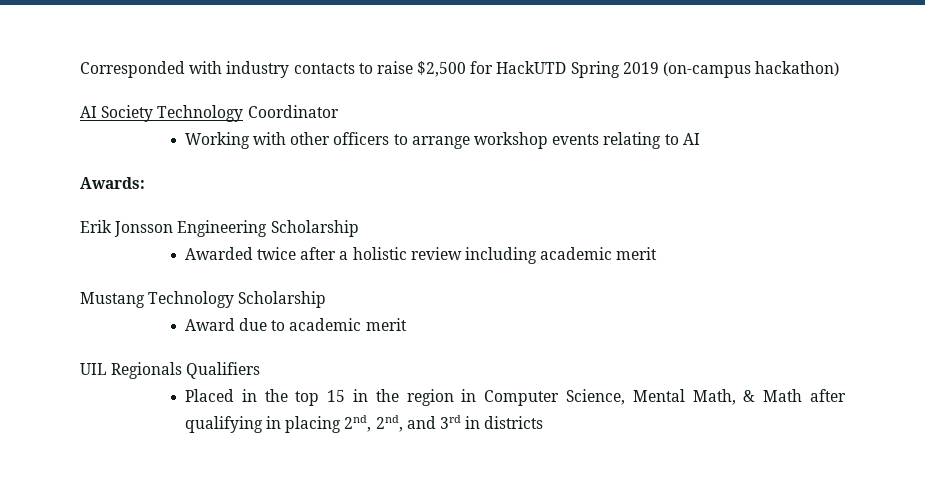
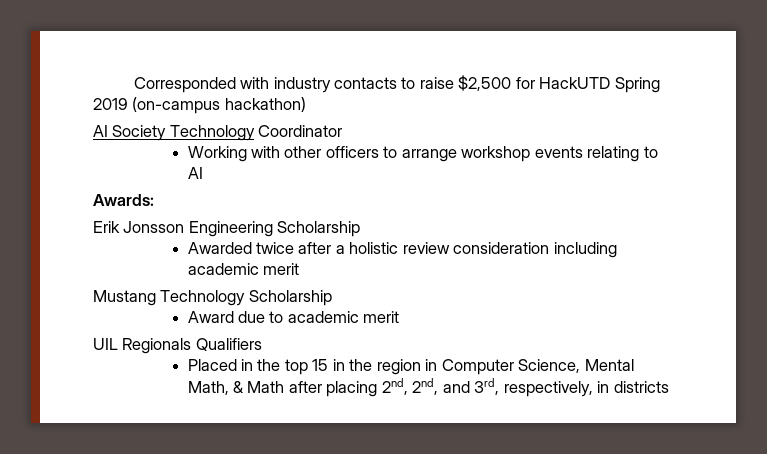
(462, 253) none -> [453,242,550,254] consideration
[184,416,282,433] qualifying in -> (322, 387) none
[440,415,462,429] 3rd -> [474,378,593,397] 3rd, respectively,

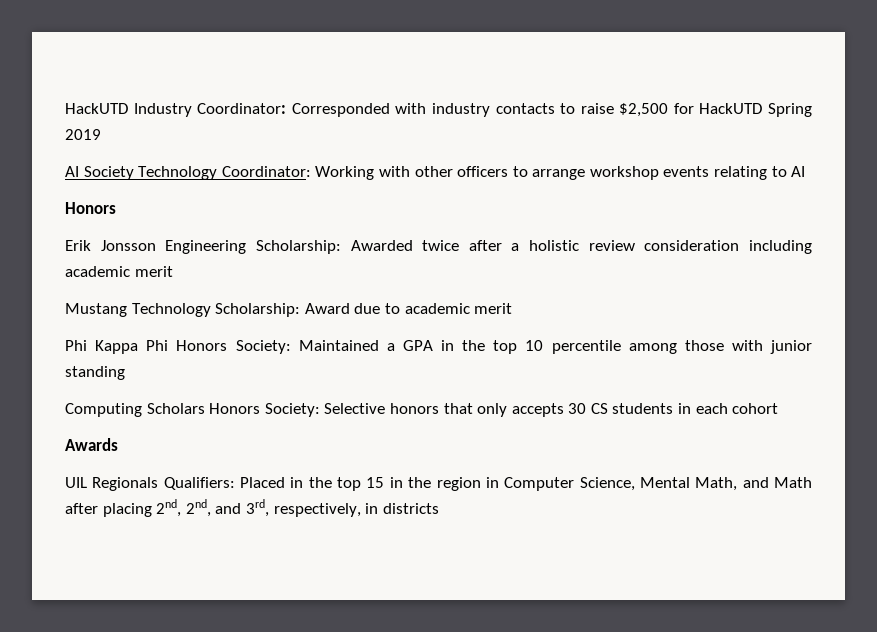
(133, 85) none -> [65,103,287,117] HackUTD Industry Coordinator:
[132,97,306,114] (on-campus hackathon) -> (101, 134) none
[258,125,343,137] Coordinator // -> [221,166,311,177] Coordinator:
[93,194,154,206] Awards: -> [65,202,116,214] Honors
[277,221,361,237] Scholarship // -> [255,240,341,254] Scholarship:
[248,290,332,306] Scholarship // -> [215,303,301,317] Scholarship:
(400, 317) none -> [65,340,812,354] [65,366,125,380] [65,403,779,417] [65,438,118,451] // Phi Kappa Phi Honors Society: Maintained a GPA in the top 10 percentile among those with junior standing // Computing Scholars Honors Society: Selective honors that only accepts 30 CS students in each cohort // Awards
[195,338,262,351] Qualifiers // -> [163,477,235,490] Qualifiers:
[233,381,245,393] & -> [742,477,769,488] and

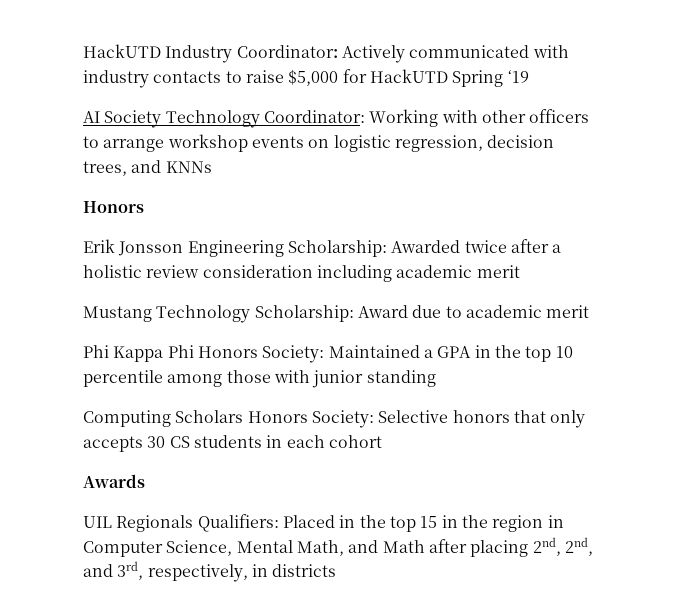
[291,103,390,117] Corresponded -> [341,45,530,63] Actively communicated
[619,103,669,117] $2,500 -> [288,69,339,86] $5,000
[65,129,101,140] 2019 -> [507,70,529,83] ‘19
[714,166,806,180] relating to AI -> [308,135,555,152] [83,160,212,176] on logistic regression, decision trees, and KNNs

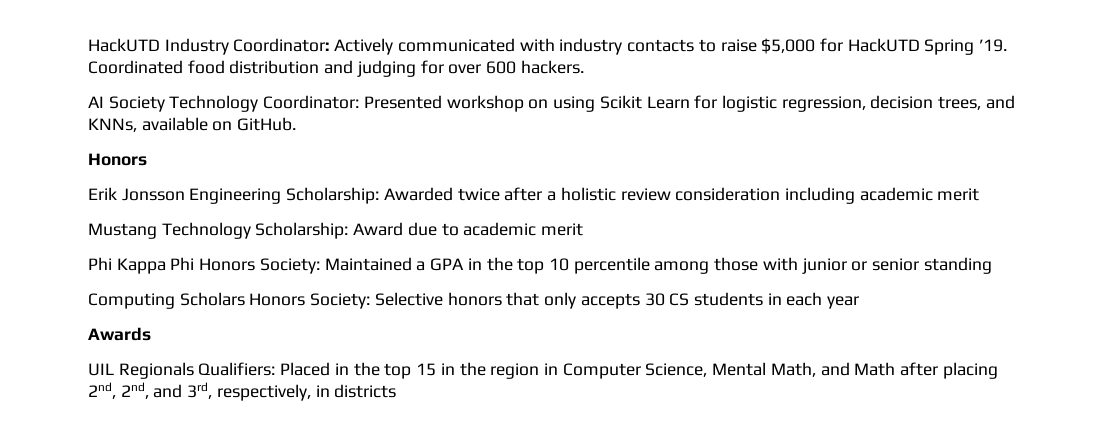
[507,70,529,83] [83,109,590,128] [83,134,330,152] ‘19 // AI Society Technology Coordinator: Working with other officers to arrange workshop events on -> [979,39,1008,52] [88,60,584,77] [88,95,718,112] ’19. Coordinated food distribution and judging for over 600 hackers. // AI Society Technology Coordinator: Presented workshop on using Scikit Learn for
[165,161,212,173] KNNs -> [88,117,297,132] KNNs, available on GitHub.
(364, 379) none -> [851,258,920,271] or senior
[328,435,382,448] cohort -> [827,296,860,309] year

